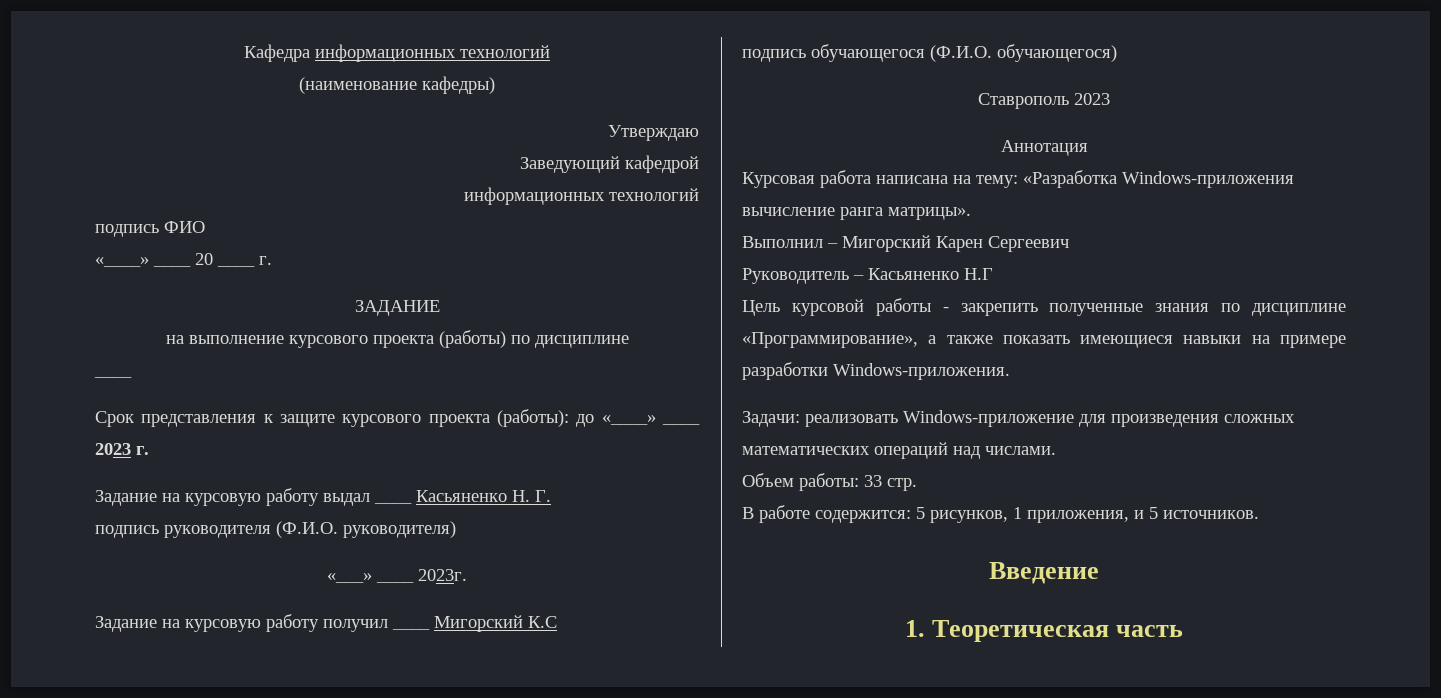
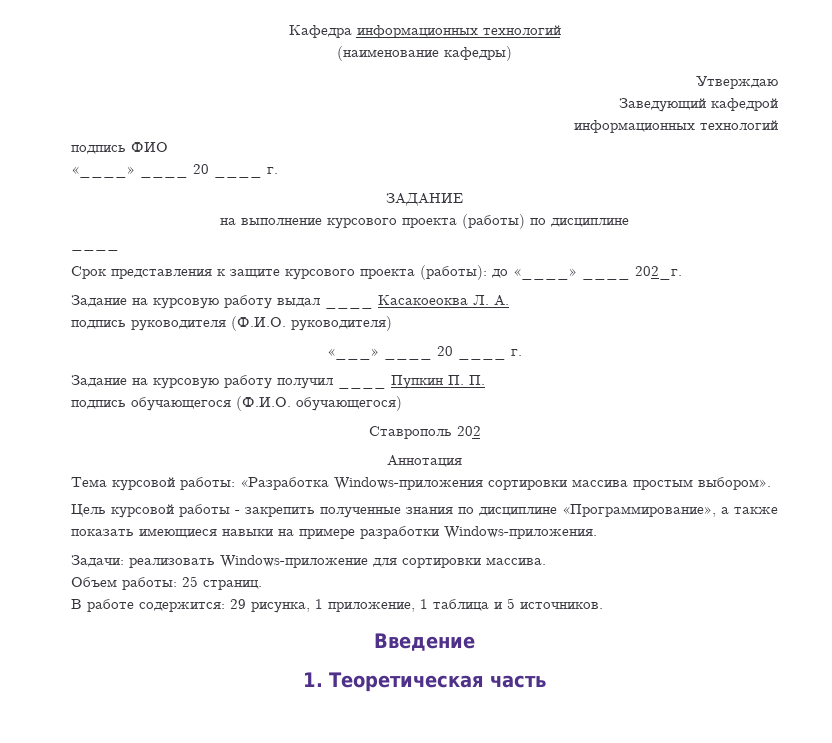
[95,443,149,455] 2023 г. -> [635,266,682,280] 202_г.
[416,490,551,502] Касьяненко Н. Г. -> [378,295,509,306] Касакоеоква Л. А.
[418,569,467,581] 2023г. -> [437,346,453,356] [458,356,506,360] [511,349,522,356] 20 ____ г.
[434,615,557,632] Мигорский К.С -> [391,375,485,389] Пупкин П. П.
[1074,93,1110,105] 2023 -> [456,426,481,436] 202
[742,170,1294,188] [742,207,971,220] [742,235,1069,252] [742,268,993,284] Курсовая работа написана на тему: «Разработка Windows-приложения вычисление ранга матрицы». // Выполнил – Мигорский Карен Сергеевич // Руководитель – Касьяненко Н.Г -> [71,477,771,491] Тема курсовой работы: «Разработка Windows-приложения сортировки массива простым выбором».
[1111,414,1295,427] [742,442,1056,459] произведения сложных математических операций над числами. -> [402,557,546,568] сортировки массива.
[864,475,917,491] 33 стр. -> [182,576,262,590] 25 страниц.
[916,507,1129,523] 5 рисунков, 1 приложения, -> [230,599,489,613] 29 рисунка, 1 приложение, 1 таблица

